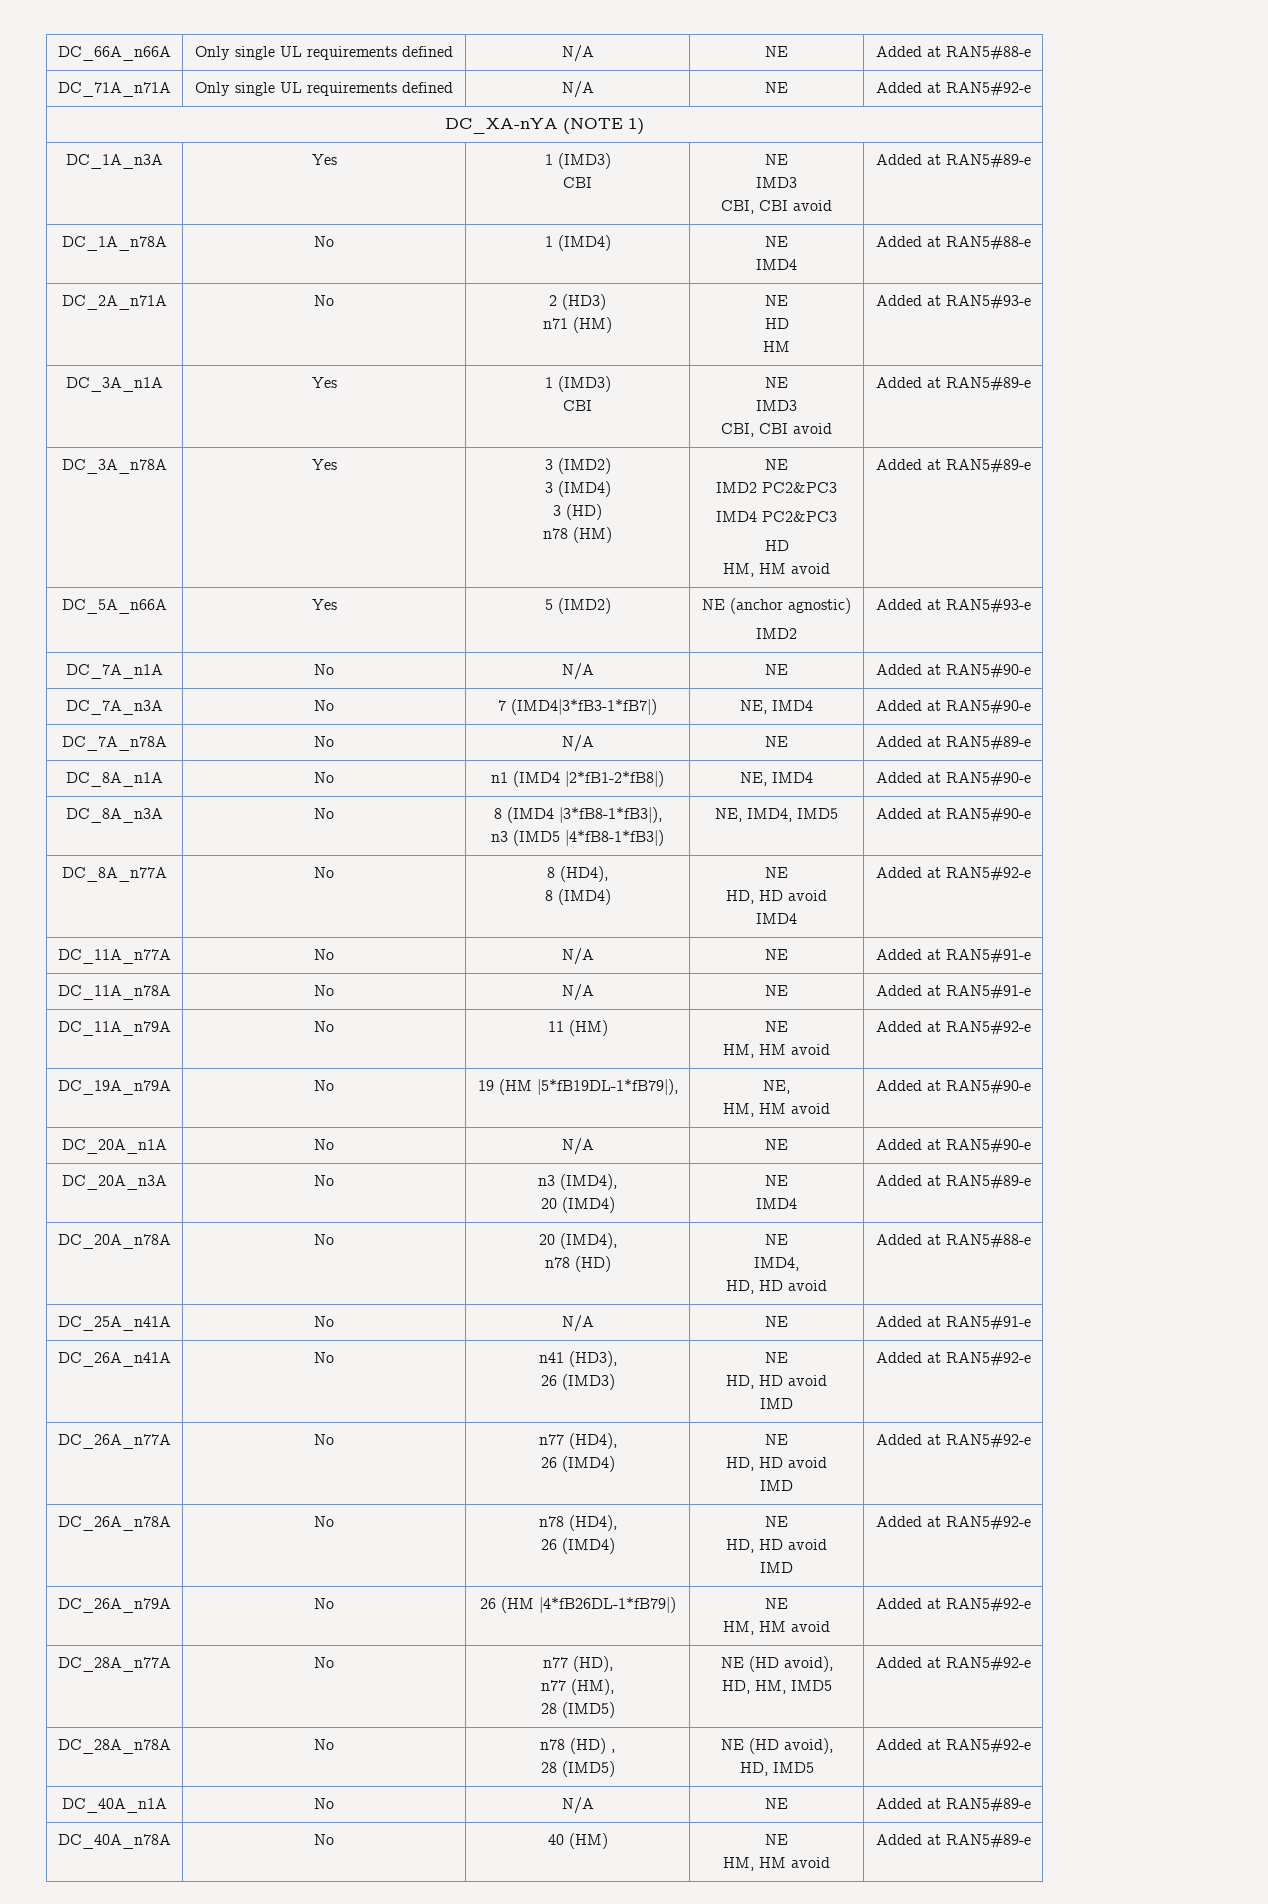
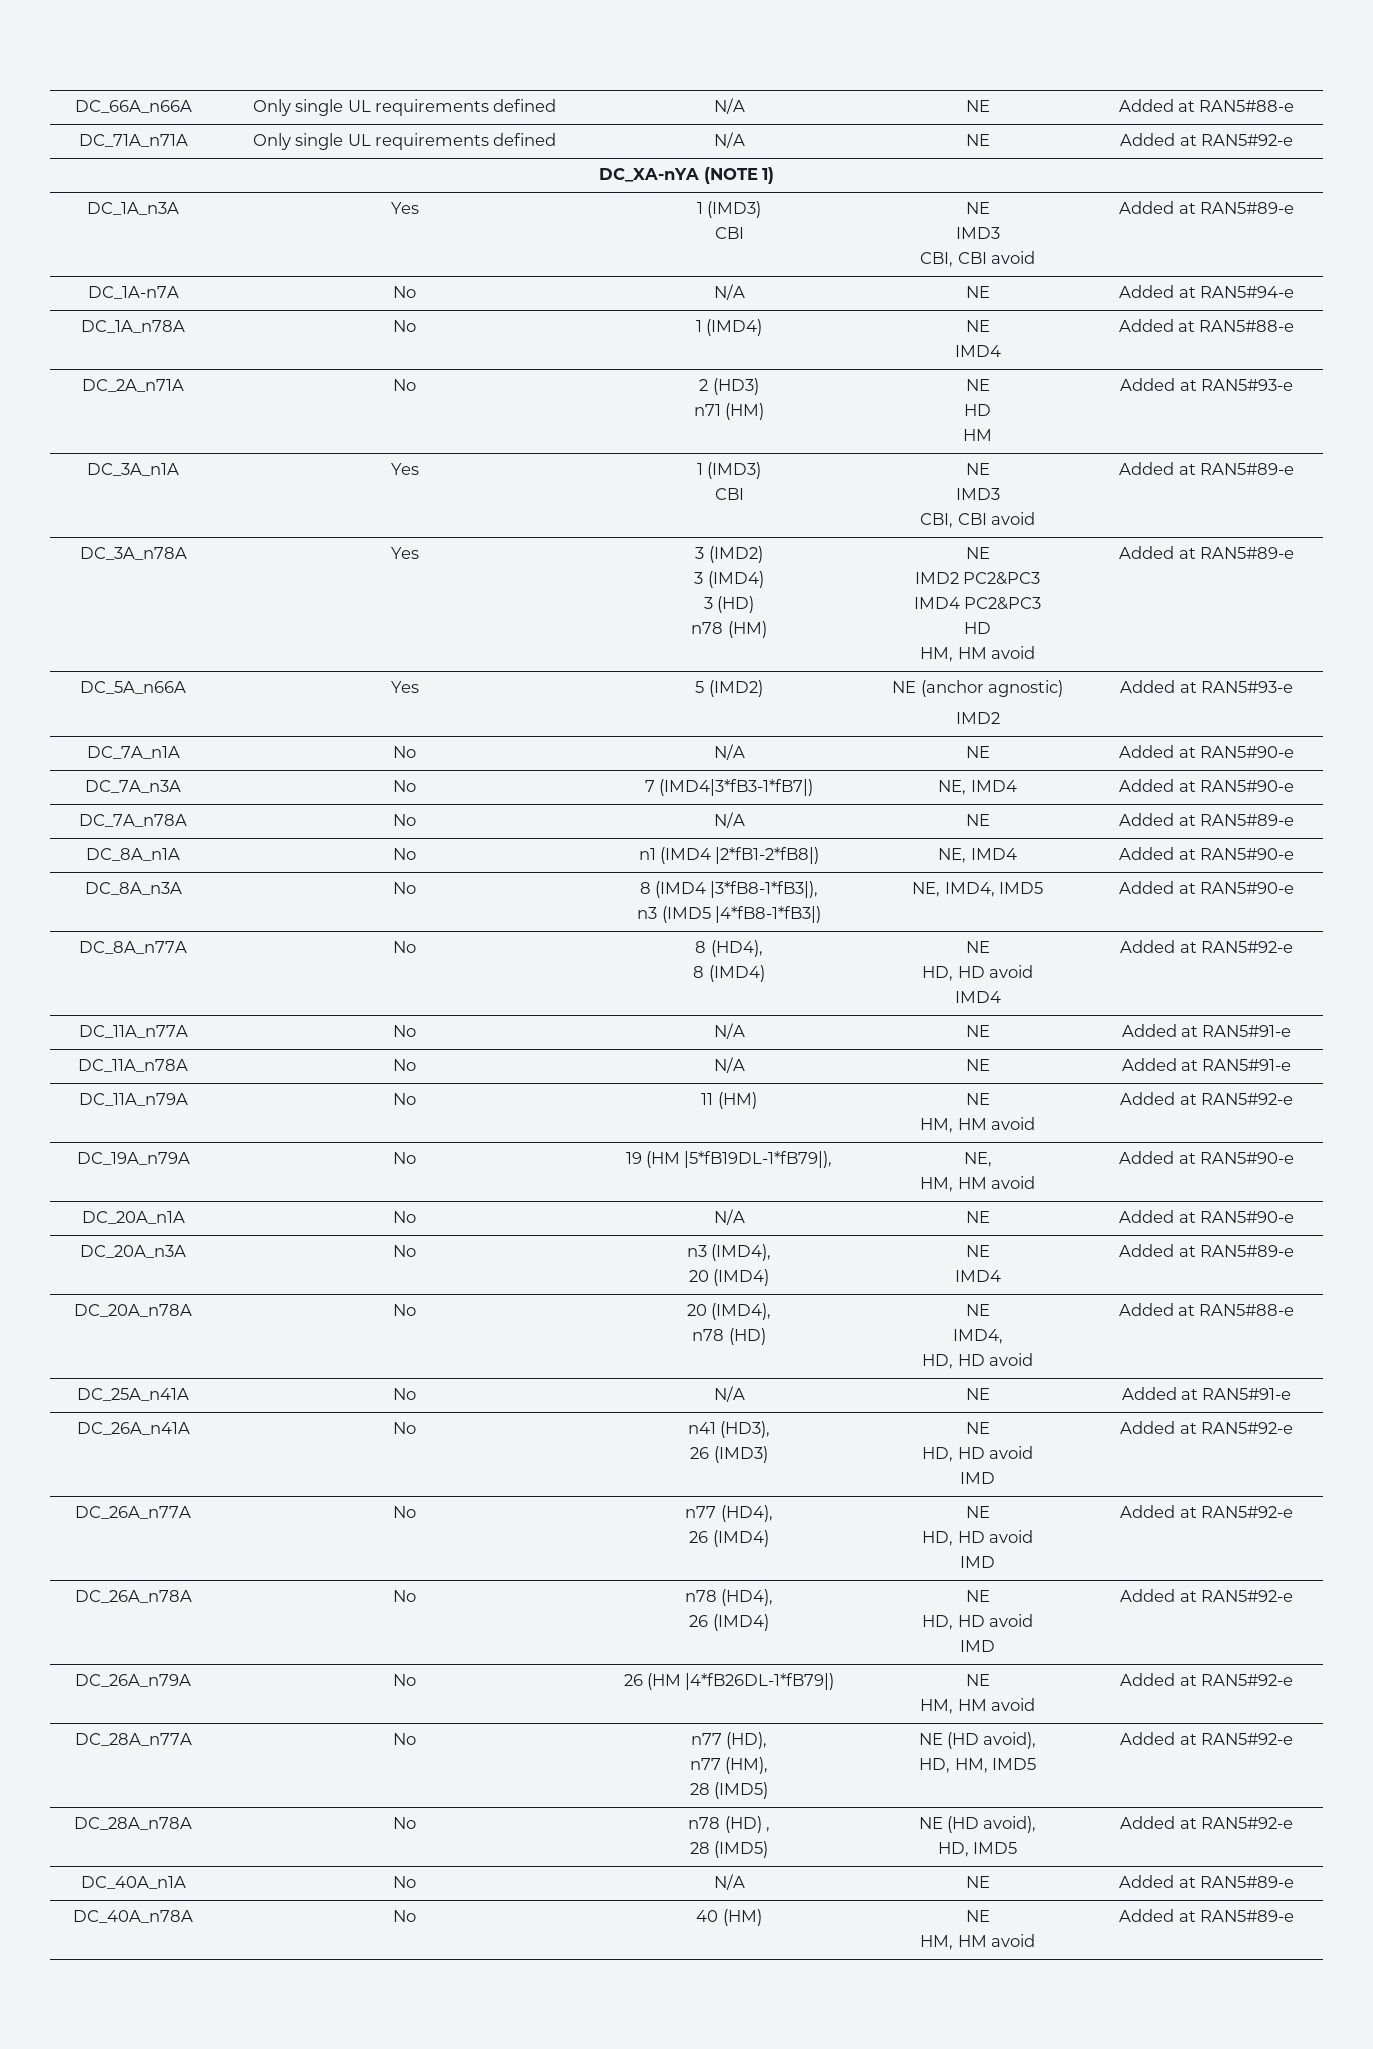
(1031, 161) none -> [87,286,179,299] [393,286,416,298] [713,284,745,300] [965,286,990,298] [1119,285,1294,298] // DC_1A-n7A | No | N/A | NE | Added at RAN5#94-e

